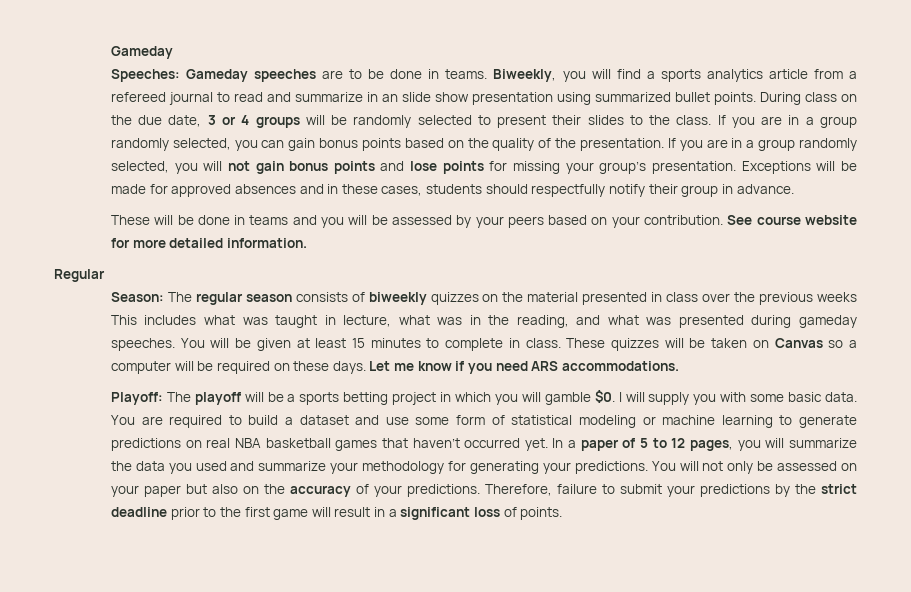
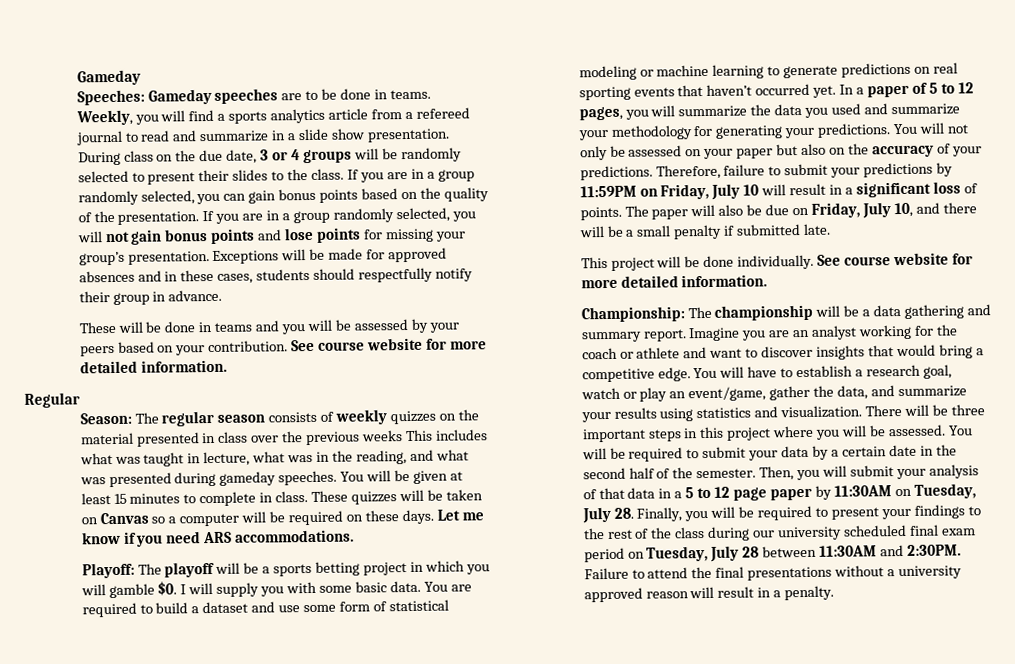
[493,69,557,82] Biweekly, -> [75,109,133,126] Weekly,
[381,94,398,102] an -> [287,133,297,141] a
[471,92,756,105] presentation using summarized bullet points. -> [366,128,450,143] presentation.
[368,292,427,305] biweekly -> [335,409,388,425] weekly
[234,438,378,451] NBA basketball games -> [578,86,675,101] sporting events
[794,484,857,494] [110,507,309,520] the strict deadline prior to the first game -> [579,183,760,200] 11:59PM on Friday, July 10
(563, 513) none -> [624,202,977,220] [578,223,832,240] [580,252,973,271] [580,274,768,289] [580,304,991,323] [581,324,958,343] [581,344,984,360] [581,364,952,383] [580,385,967,402] [580,404,985,423] [581,424,973,443] [581,444,957,462] [582,464,979,481] [582,483,976,501] [581,504,981,524] [582,524,976,541] [583,544,961,563] [583,565,962,581] [583,585,835,603] The paper will also be due on Friday, July 10, and there will be a small penalty if submitted late. // This project will be done individually. See course website for more detailed information. // Championship: The championship will be a data gathering and summary report. Imagine you are an analyst working for the coach or athlete and want to discover insights that would bring a competitive edge. You will have to establish a research goal, watch or play an event/game, gather the data, and summarize your results using statistics and visualization. There will be three important steps in this project where you will be assessed. You will be required to submit your data by a certain date in the second half of the semester. Then, you will submit your analysis of that data in a 5 to 12 page paper by 11:30AM on Tuesday, July 28. Finally, you will be required to present your findings to the rest of the class during our university scheduled final exam period on Tuesday, July 28 between 11:30AM and 2:30PM. Failure to attend the final presentations without a university approved reason will result in a penalty.

